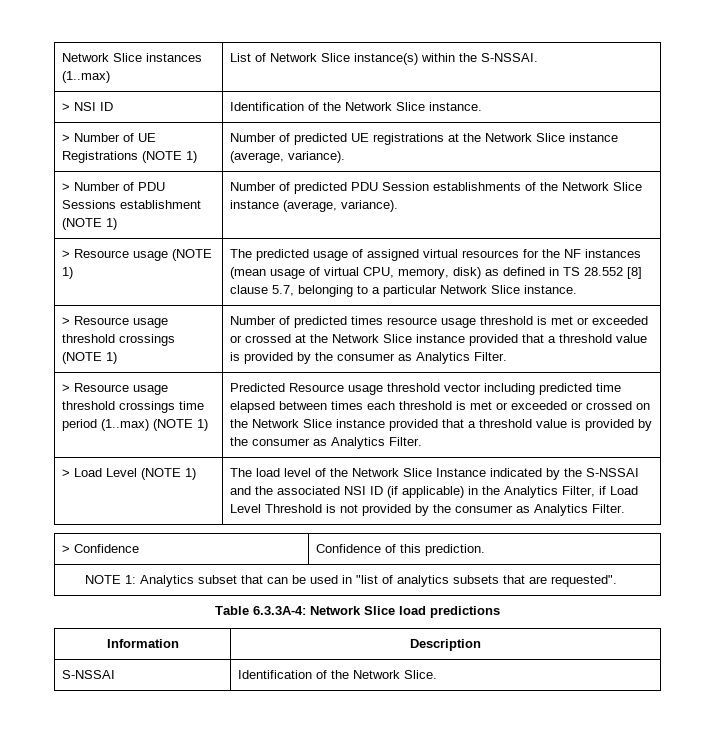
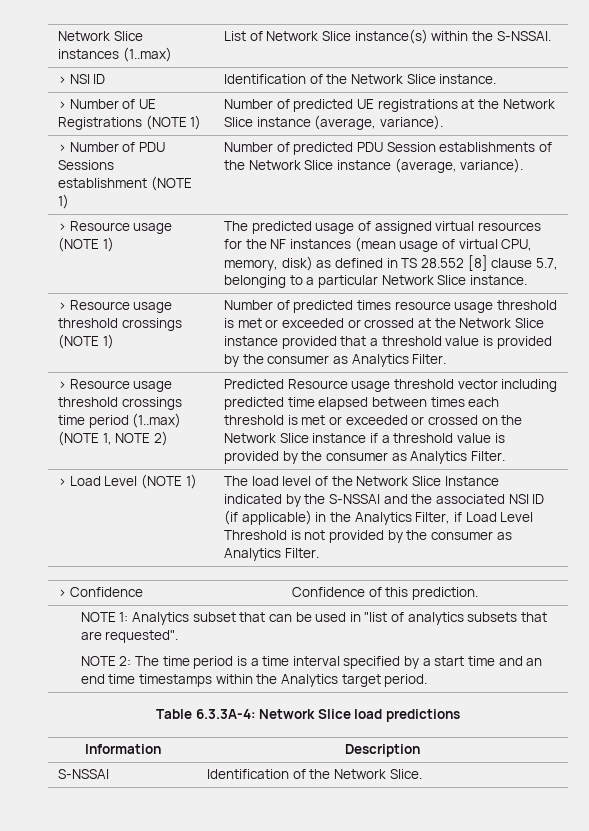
[197,419,209,431] 1) -> [102,431,168,446] 1, NOTE 2)
[389,419,465,431] provided that -> [369,433,378,443] if
(617, 581) none -> [80,656,543,669] [80,674,428,687] // NOTE 2: The time period is a time interval specified by a start time and an end time timestamps within the Analytics target period.

